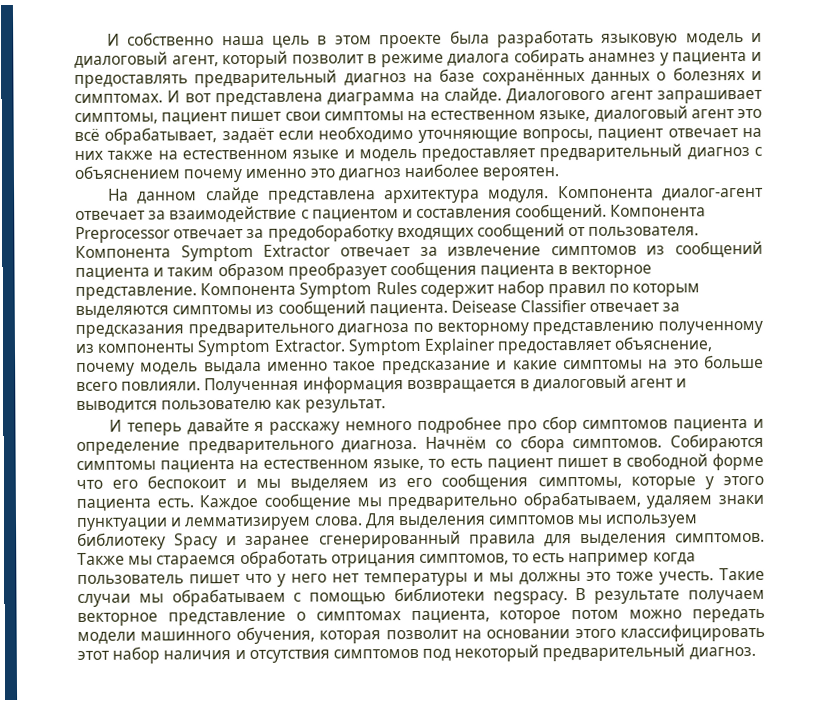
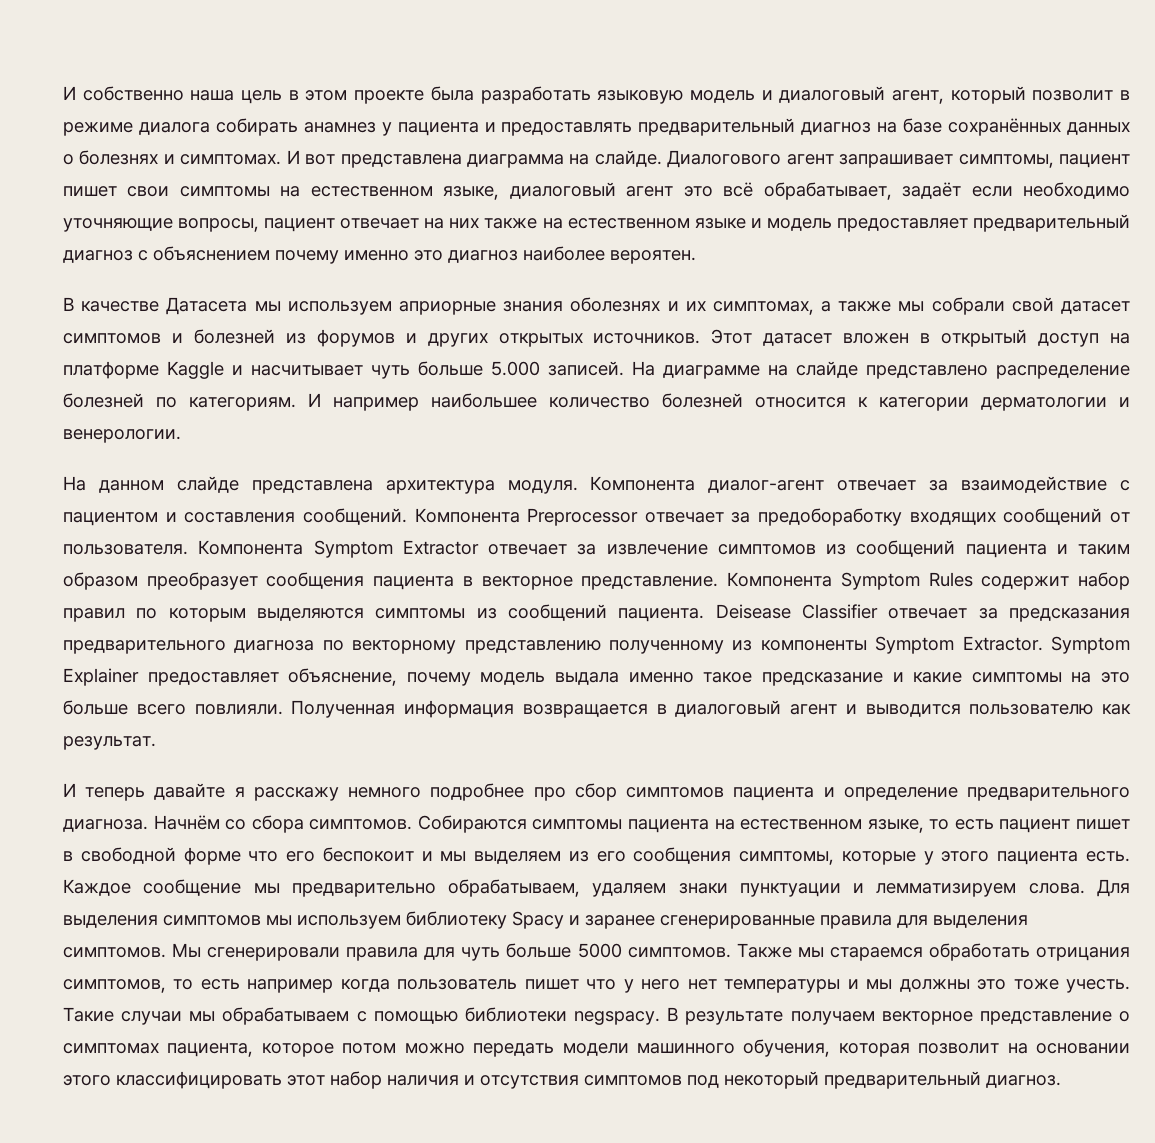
(560, 174) none -> [63,297,1130,315] [63,329,1130,347] [63,361,1130,379] [63,393,1130,411] [63,429,181,443] // В качестве Датасета мы используем априорные знания оболезнях и их симптомах, а также мы собрали свой датасет симптомов и болезней из форумов и других открытых источников. Этот датасет вложен в открытый доступ на платформе Kaggle и насчитывает чуть больше 5.000 записей. На диаграмме на слайде представлено распределение болезней по категориям. И например наибольшее количество болезней относится к категории дерматологии и венерологии.
[318,530,461,549] сгенерированный -> [660,915,815,929] сгенерированные
(765, 537) none -> [172,943,731,961] Мы сгенерировали правила для чуть больше 5000 симптомов.

